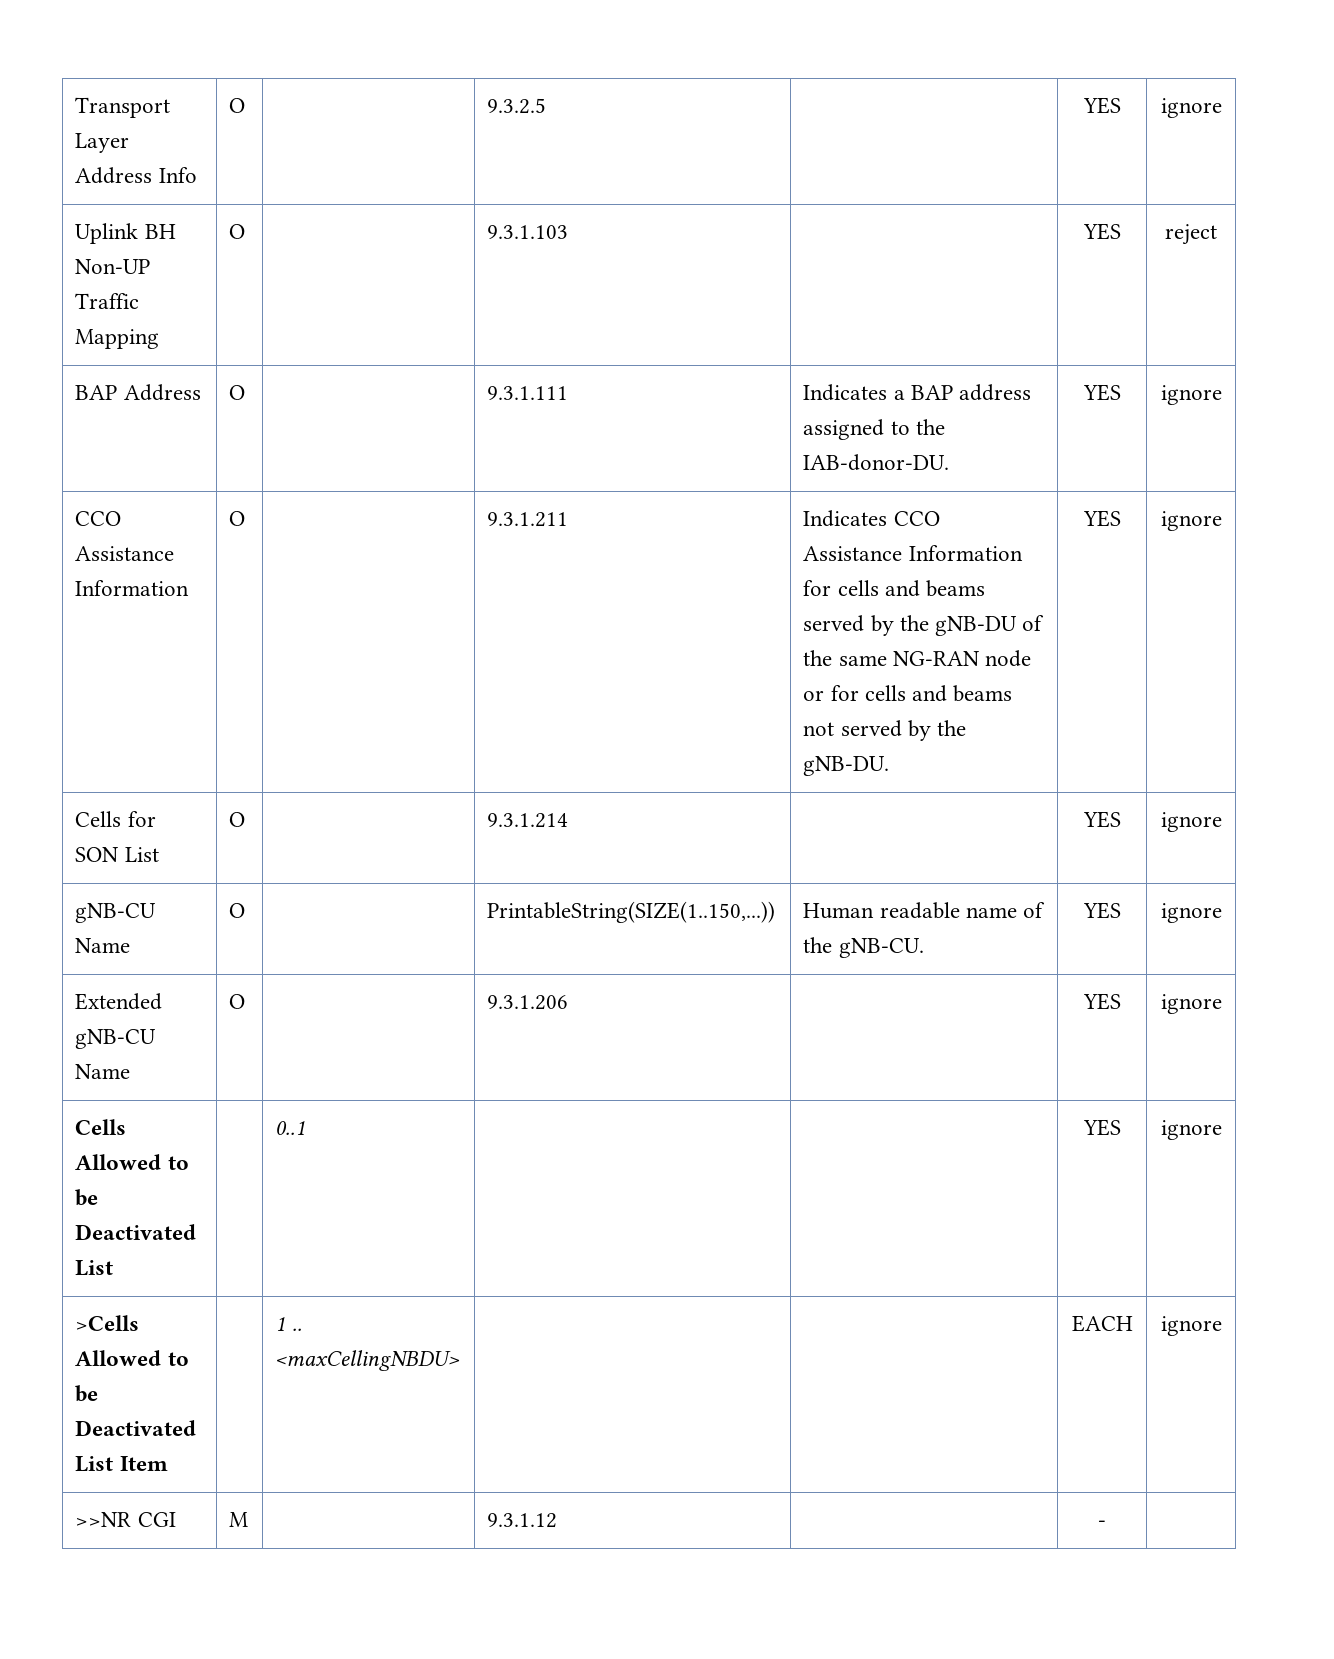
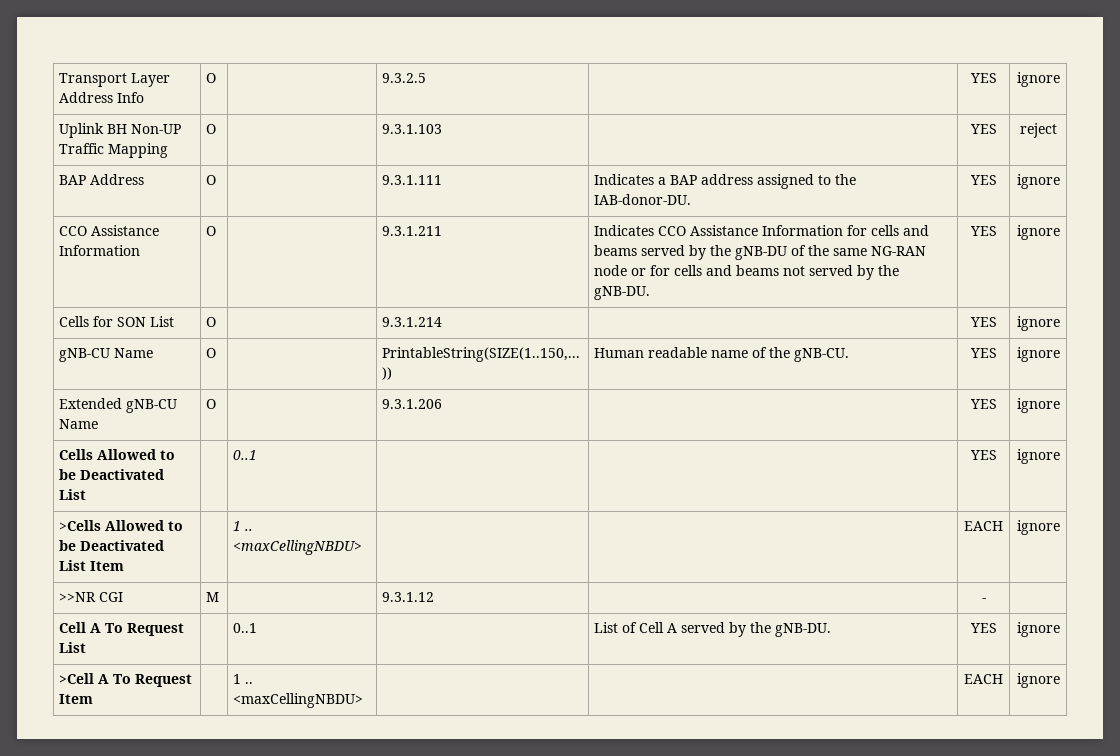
(1106, 1523) none -> [59,622,185,636] [59,642,87,653] [233,623,258,633] [594,622,832,637] [969,623,997,633] [1016,622,1060,637] [59,673,193,687] [59,694,94,704] [233,674,254,684] [233,693,364,708] [964,674,1003,684] [1016,673,1060,688] // Cell A To Request List | | 0..1 | | List of Cell A served by the gNB-DU. | YES | ignore // >Cell A To Request Item | | 1 .. <maxCellingNBDU> | | | EACH | ignore

